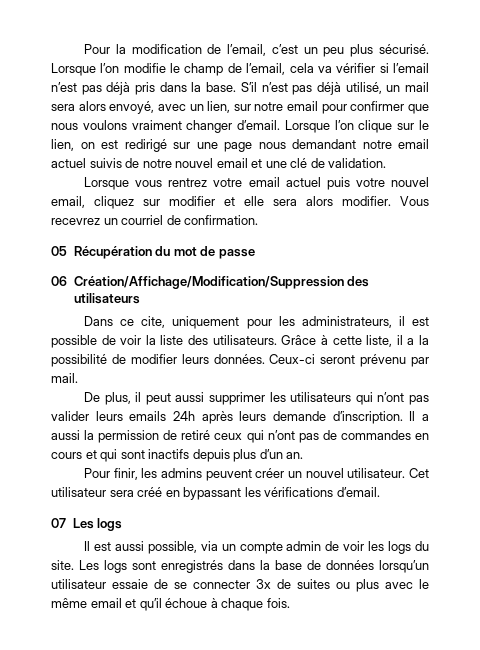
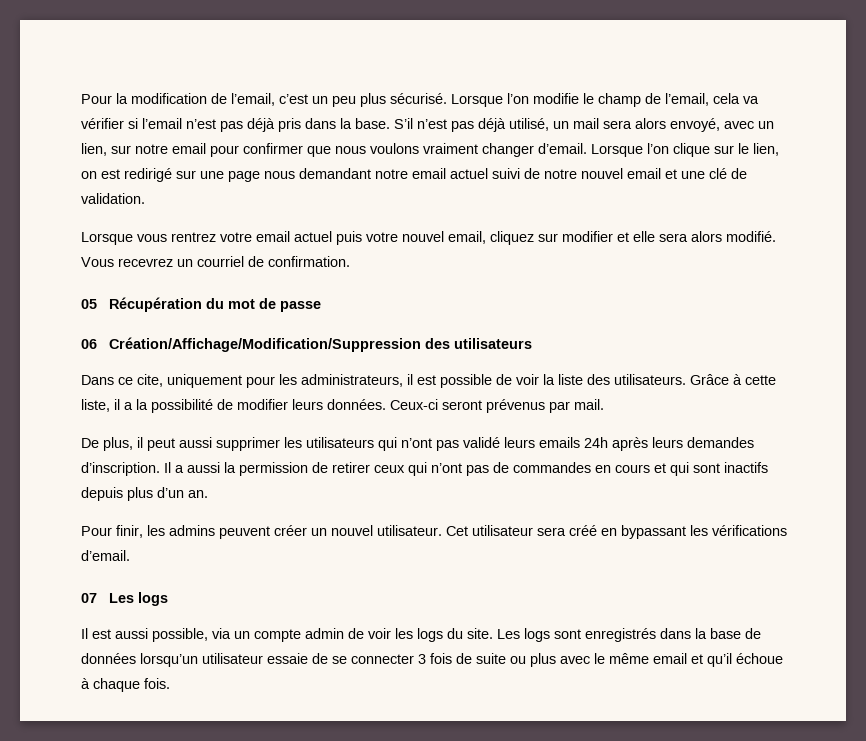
[89,158,122,168] suivis -> [492,168,520,179] suivi
[342,196,391,206] modifier. -> [726,231,776,242] modifié.
[360,354,407,367] prévenu -> [486,399,545,413] prévenus
[51,411,89,421] valider -> [463,437,500,448] validé
[272,411,326,421] demande -> [687,437,754,448] demandes
[181,430,211,440] retiré -> [332,462,370,473] retirer
[256,579,330,589] 3x de suites -> [418,653,506,664] 3 fois de suite

